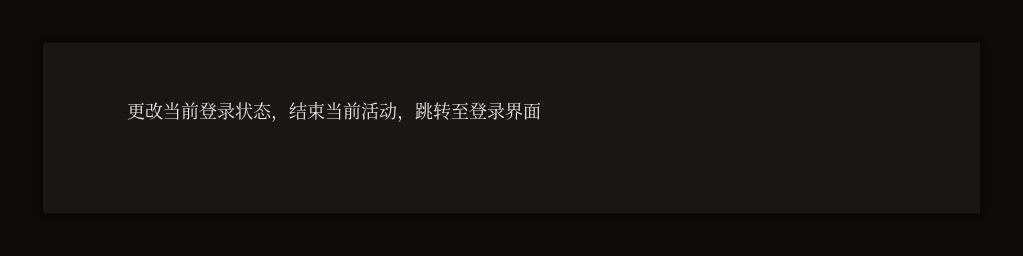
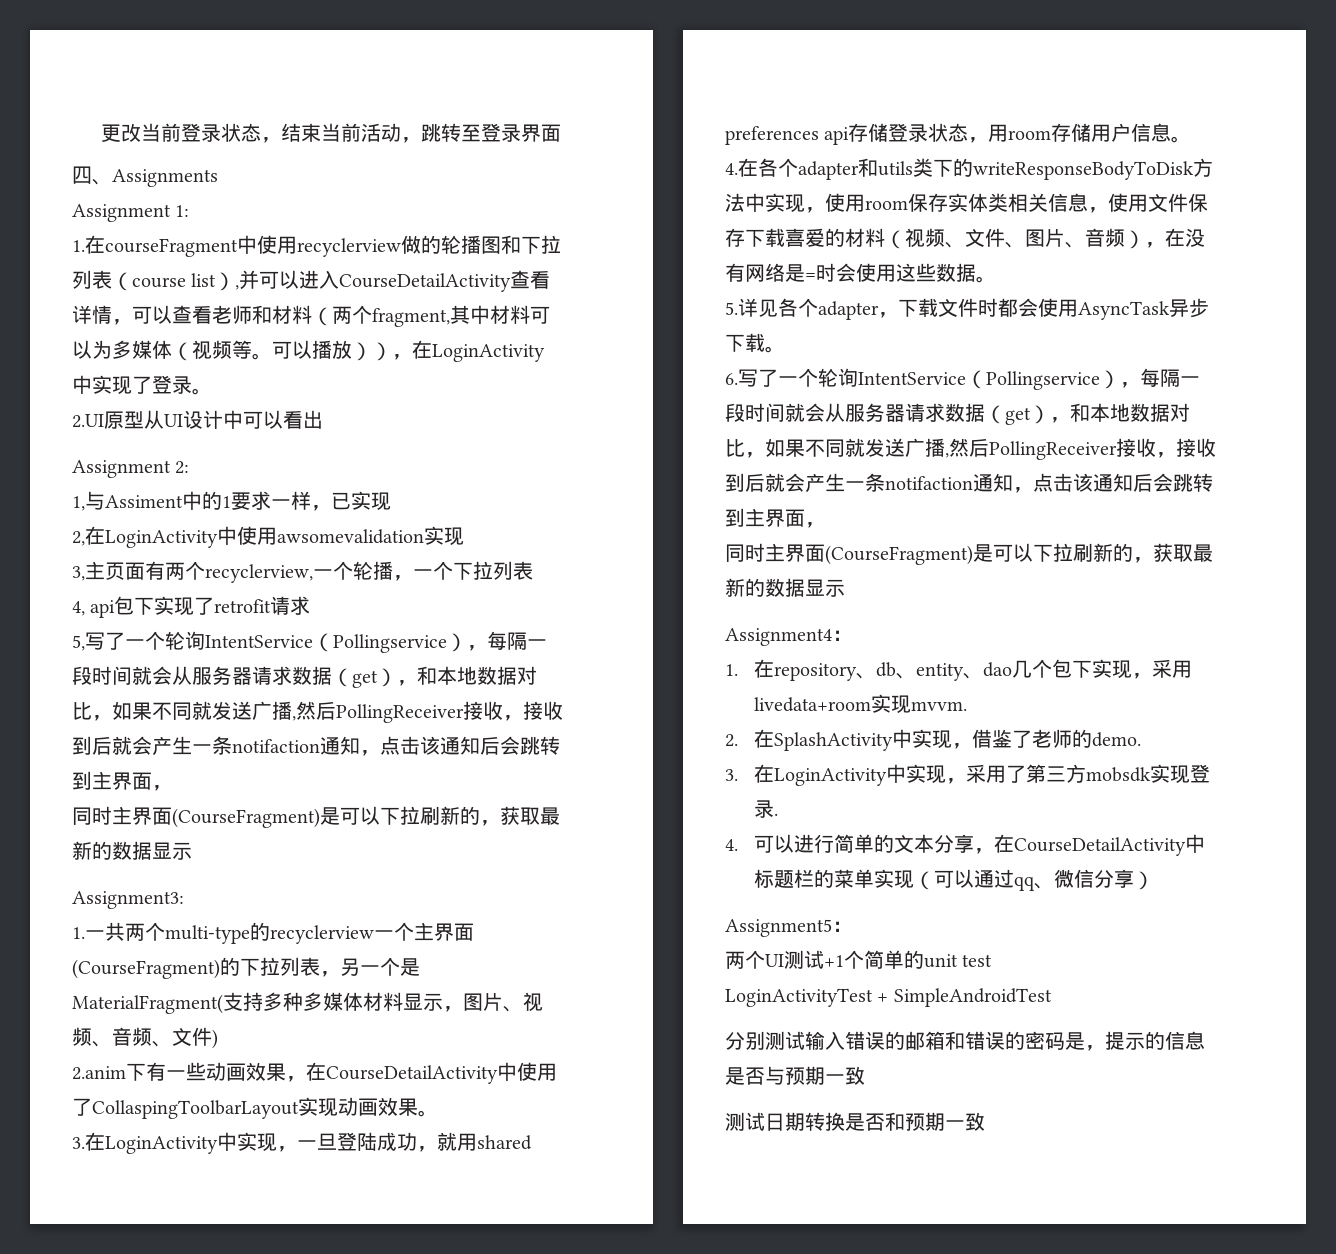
(541, 111) none -> [72,166,218,187] [72,204,190,222] [72,235,561,257] [72,270,551,292] [72,305,550,327] [72,340,545,362] [72,375,212,395] [72,410,323,429] [72,460,190,478] [72,491,391,511] [72,526,464,548] [72,561,533,583] [72,596,311,618] [72,631,547,653] [72,666,537,688] [72,701,563,723] [72,736,560,756] [72,771,172,791] [72,806,560,828] [72,841,192,860] [72,891,184,909] [72,922,474,944] [72,957,420,979] [72,992,543,1014] [72,1027,218,1049] [72,1062,557,1084] [72,1097,438,1119] [72,1132,532,1154] [725,123,1192,145] [725,158,1213,180] [725,193,1208,213] [725,228,1205,249] [725,263,996,283] [725,298,1209,320] [725,333,785,353] [725,368,1200,390] [725,403,1190,425] [725,438,1216,460] [725,473,1213,493] [725,508,825,528] [725,543,1213,565] [725,578,845,597] [725,628,852,646] [725,659,1193,681] [754,694,968,714] [725,729,1142,751] [725,764,1211,786] [754,800,779,818] [725,834,1206,856] [754,869,1155,891] [725,919,852,937] [725,950,993,969] [725,988,1052,1007] [725,1031,1205,1051] [725,1066,865,1085] [725,1112,985,1131] // 四、Assignments // Assignment 1: // 1.在courseFragment中使用recyclerview做的轮播图和下拉列表（course list）,并可以进入CourseDetailActivity查看详情，可以查看老师和材料（两个fragment,其中材料可以为多媒体（视频等。可以播放）），在LoginActivity中实现了登录。 // 2.UI原型从UI设计中可以看出 // Assignment 2: // 1,与Assiment中的1要求一样，已实现 // 2,在LoginActivity中使用awsomevalidation实现 // 3,主页面有两个recyclerview,一个轮播，一个下拉列表 // 4, api包下实现了retrofit请求 // 5,写了一个轮询IntentService（Pollingservice），每隔一段时间就会从服务器请求数据（get），和本地数据对比，如果不同就发送广播,然后PollingReceiver接收，接收到后就会产生一条notifaction通知，点击该通知后会跳转到主界面， // 同时主界面(CourseFragment)是可以下拉刷新的，获取最新的数据显示 // Assignment3: // 1.一共两个multi-type的recyclerview一个主界面(CourseFragment)的下拉列表，另一个是MaterialFragment(支持多种多媒体材料显示，图片、视频、音频、文件) // 2.anim下有一些动画效果，在CourseDetailActivity中使用了CollaspingToolbarLayout实现动画效果。 // 3.在LoginActivity中实现，一旦登陆成功，就用shared preferences api存储登录状态，用room存储用户信息。 // 4.在各个adapter和utils类下的writeResponseBodyToDisk方法中实现，使用room保存实体类相关信息，使用文件保存下载喜爱的材料（视频、文件、图片、音频），在没有网络是=时会使用这些数据。 // 5.详见各个adapter，下载文件时都会使用AsyncTask异步下载。 // 6.写了一个轮询IntentService（Pollingservice），每隔一段时间就会从服务器请求数据（get），和本地数据对比，如果不同就发送广播,然后PollingReceiver接收，接收到后就会产生一条notifaction通知，点击该通知后会跳转到主界面， // 同时主界面(CourseFragment)是可以下拉刷新的，获取最新的数据显示 // Assignment4： // 1.在repository、db、entity、dao几个包下实现，采用livedata+room实现mvvm. // 2.在SplashActivity中实现，借鉴了老师的demo. // 3.在LoginActivity中实现，采用了第三方mobsdk实现登录. // 4.可以进行简单的文本分享，在CourseDetailActivity中标题栏的菜单实现（可以通过qq、微信分享） // Assignment5： // 两个UI测试+1个简单的unit test // LoginActivityTest + SimpleAndroidTest // 分别测试输入错误的邮箱和错误的密码是，提示的信息是否与预期一致 // 测试日期转换是否和预期一致

